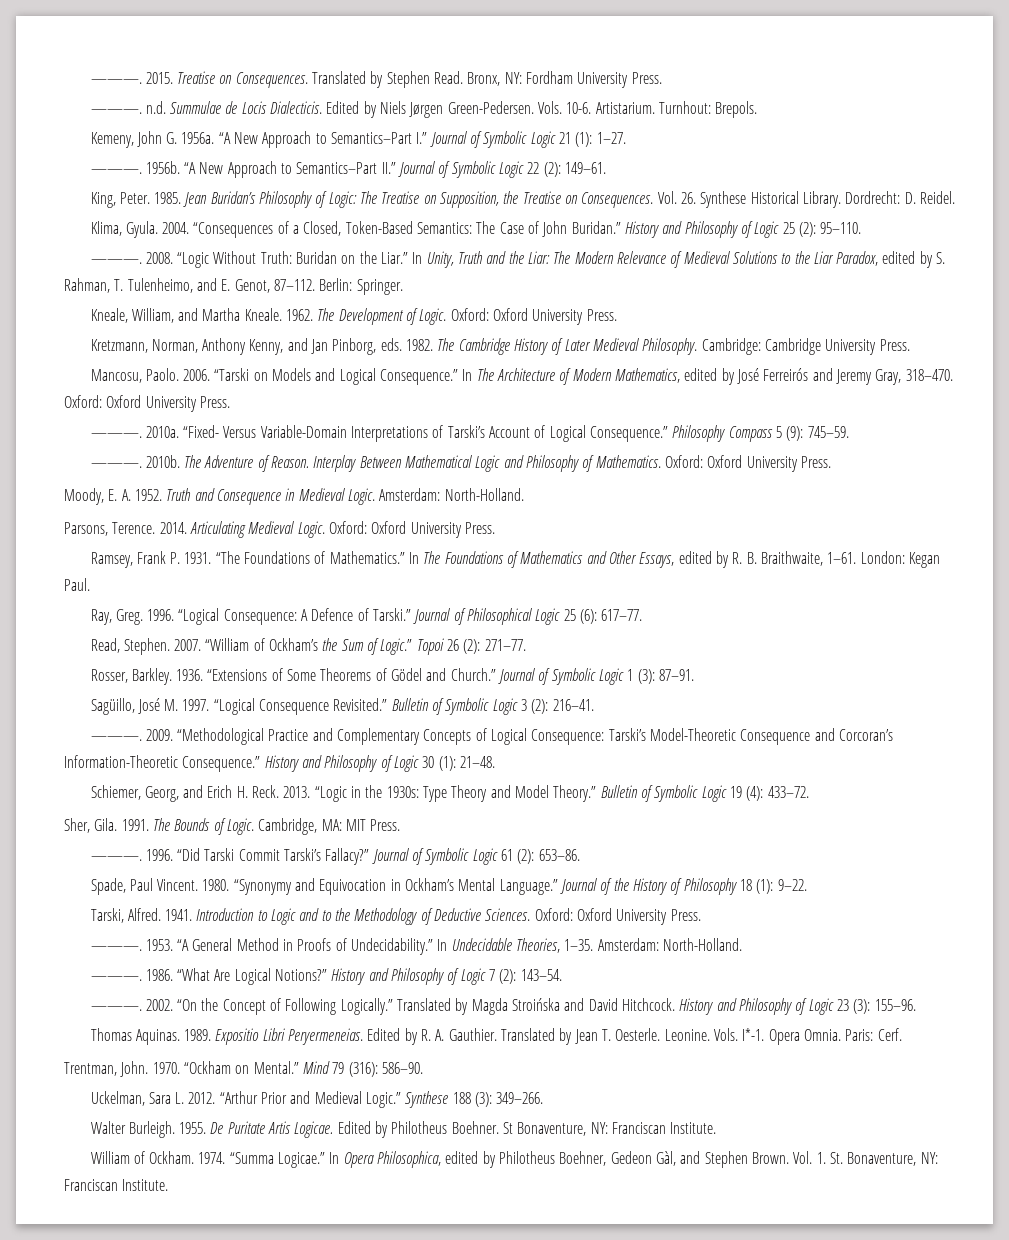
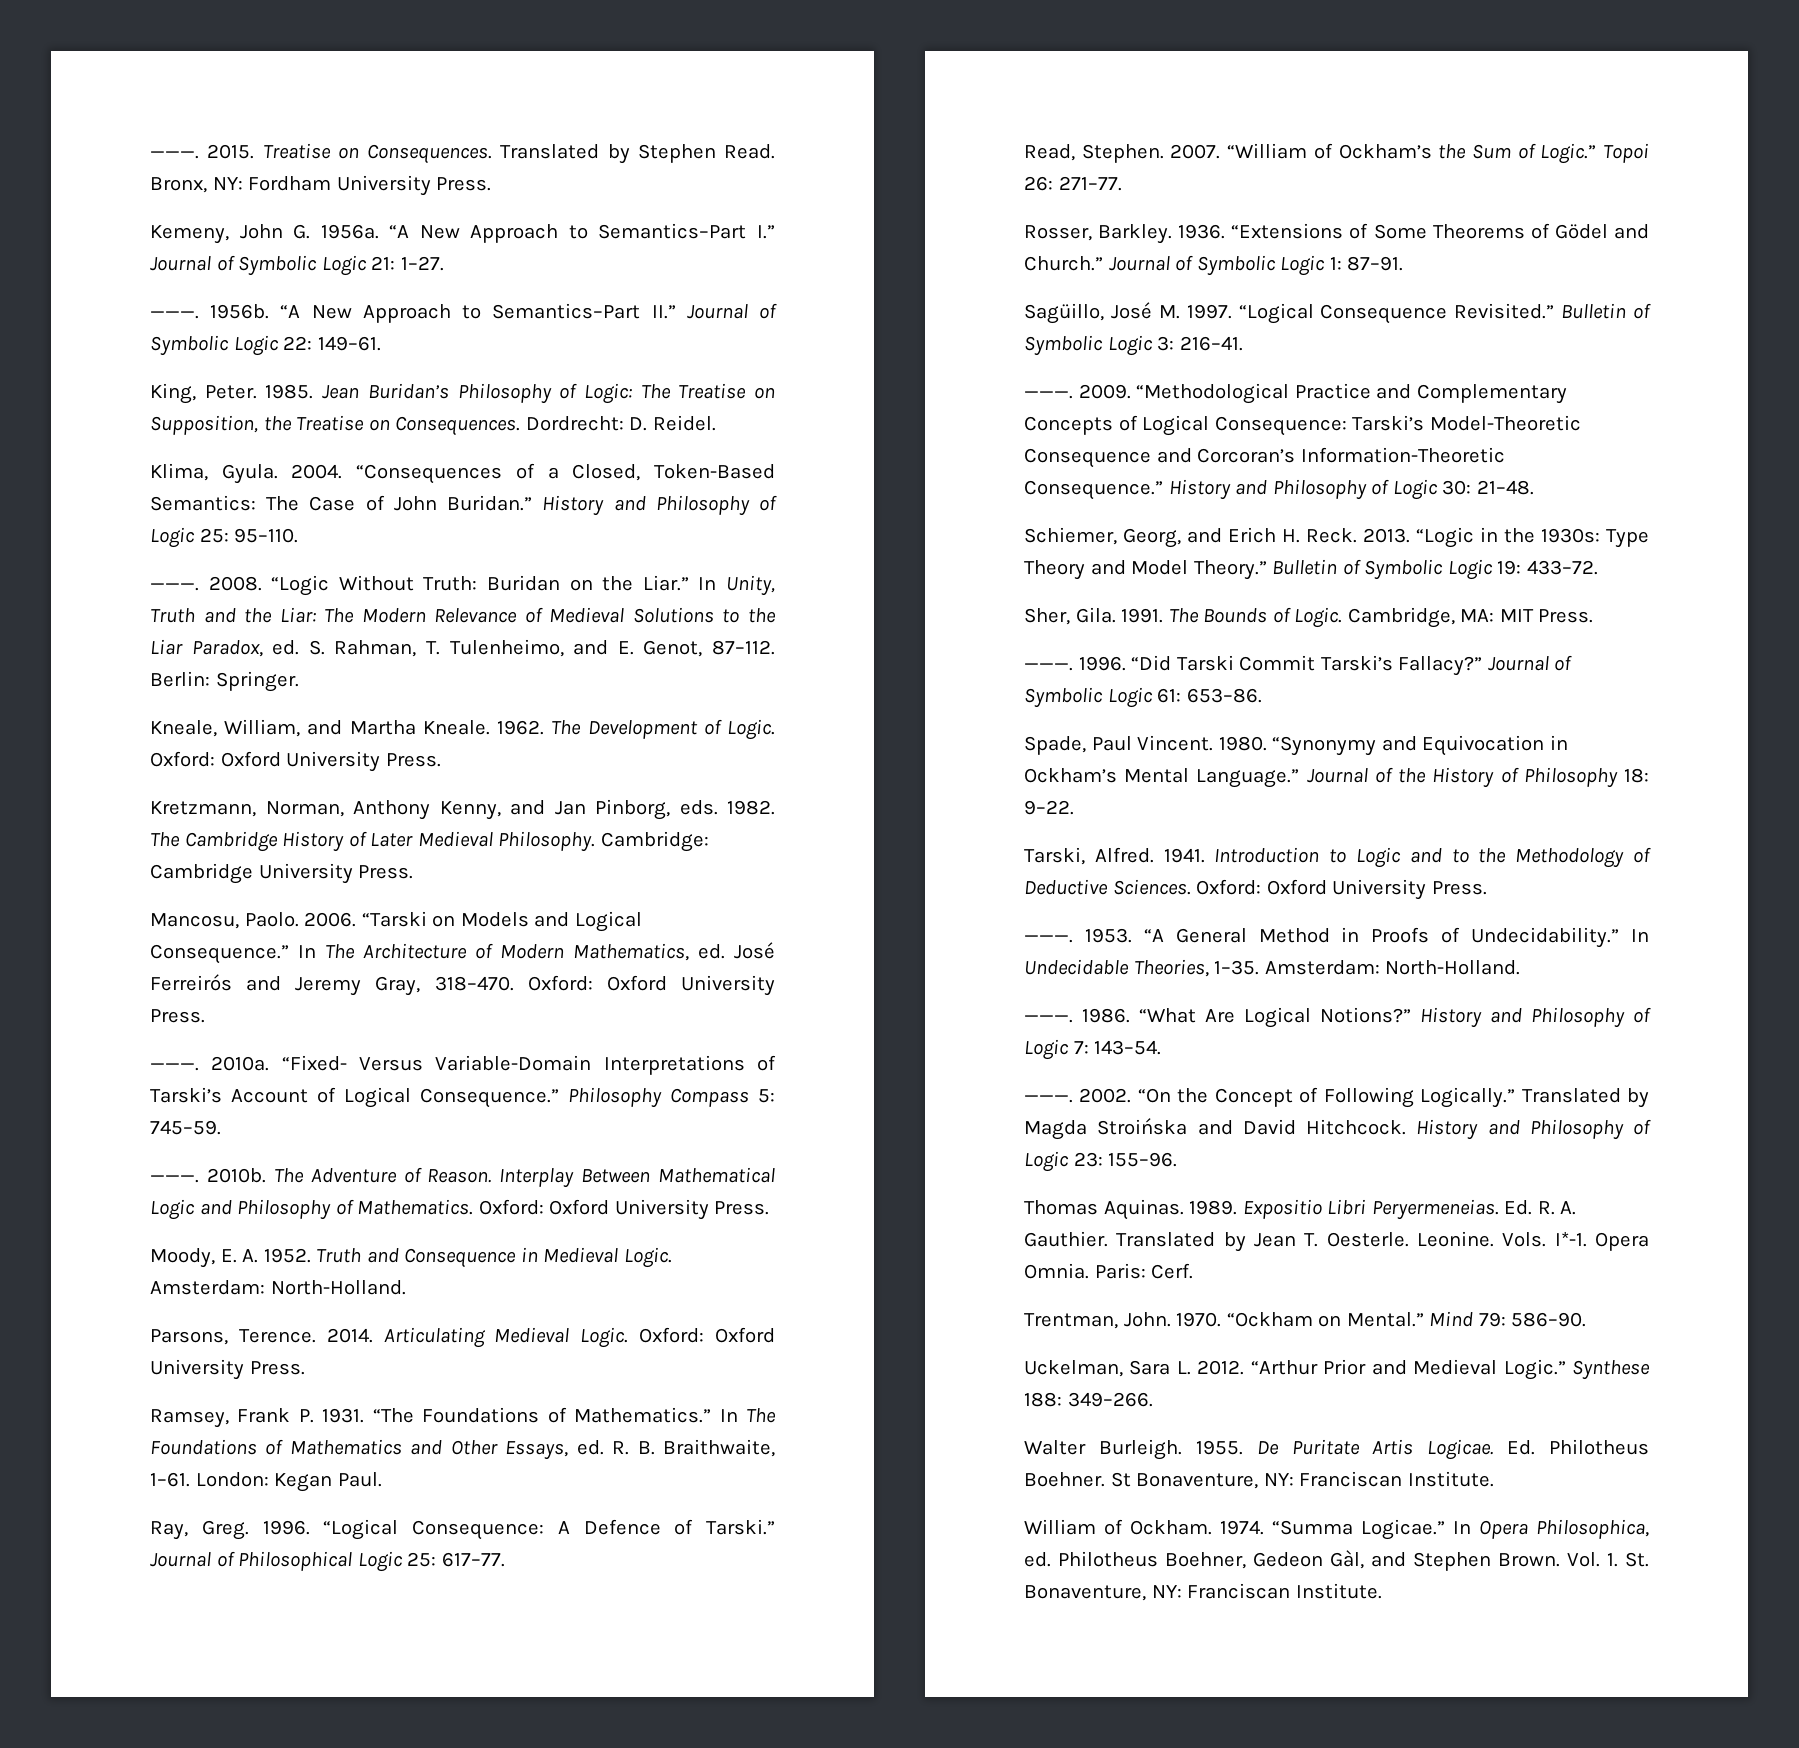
[90,101,758,118] // ———. n.d. Summulae de Locis Dialecticis. Edited by Niels Jørgen Green-Pedersen. Vols. 10-6. Artistarium. Turnhout: Brepols. -> (492, 184) none
[558,132,593,147] 21 (1): -> [371,256,396,270] 21:
[527,162,561,177] 22 (2): -> [283,336,313,350] 22:
[657,191,841,208] Vol. 26. Synthese Historical Library. -> (521, 426) none
[782,222,816,237] 25 (2): -> [199,528,229,543] 25:
[882,251,933,268] edited by -> [272,640,300,655] ed.
[684,368,735,385] edited by -> [698,944,725,959] ed.
[775,426,804,441] 5 (9): -> [758,1089,775,1103] 5:
[678,551,729,568] edited by -> [576,1440,604,1455] ed.
[563,609,597,624] 25 (6): -> [407,1552,437,1567] 25:
[447,639,481,654] 26 (2): -> [1024,176,1053,191] 26:
[627,669,655,684] 1 (3): -> [1329,257,1342,270] 1:
[521,699,549,714] 3 (2): -> [1157,336,1175,351] 3:
[422,756,456,771] 30 (1): -> [1442,480,1472,495] 30:
[729,786,764,801] 19 (4): -> [1497,560,1522,575] 19:
[501,849,535,864] 61 (2): -> [1157,688,1182,703] 61:
[739,879,774,894] 18 (1): -> [1624,768,1649,783] 18:
[489,969,517,984] 7 (2): -> [1073,1041,1089,1054] 7:
[836,999,871,1014] 23 (3): -> [1073,1152,1103,1167] 23:
[367,1028,418,1045] Edited by -> [1504,1200,1533,1215] Ed.
[332,1062,378,1077] 79 (316): -> [1478,1312,1506,1327] 79:
[452,1092,493,1107] 188 (3): -> [1024,1392,1062,1407] 188:
[337,1121,389,1138] Edited by -> [1507,1440,1536,1455] Ed.
[445,1151,496,1168] edited by -> [1024,1552,1051,1567] ed.

